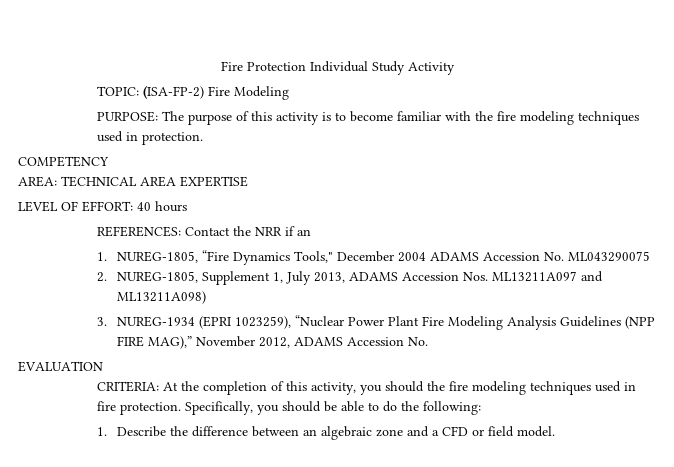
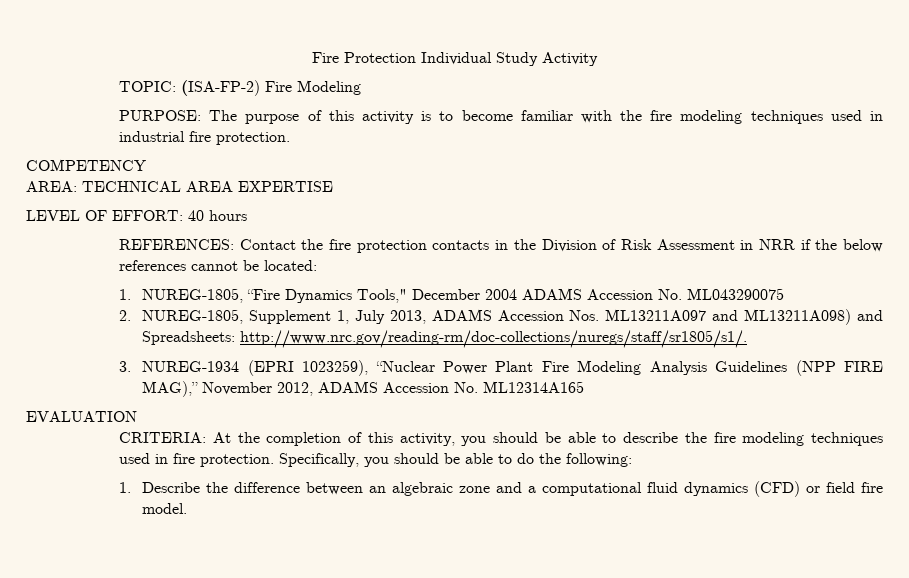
(138, 136) none -> [119,131,212,142] industrial fire
[254,226,311,236] NRR if an -> [329,239,883,253] [119,260,318,271] fire protection contacts in the Division of Risk Assessment in NRR if the below references cannot be located:
(206, 297) none -> [857,310,884,321] [142,330,748,348] and Spreadsheets: http://www.nrc.gov/reading-rm/doc-collections/nuregs/staff/sr1805/s1/.
(428, 341) none -> [483,381,585,393] ML12314A165
(424, 386) none -> [544,432,679,443] be able to describe
[441,426,468,436] CFD -> [542,481,801,497] computational fluid dynamics (CFD)
(514, 431) none -> [861,482,884,493] fire

